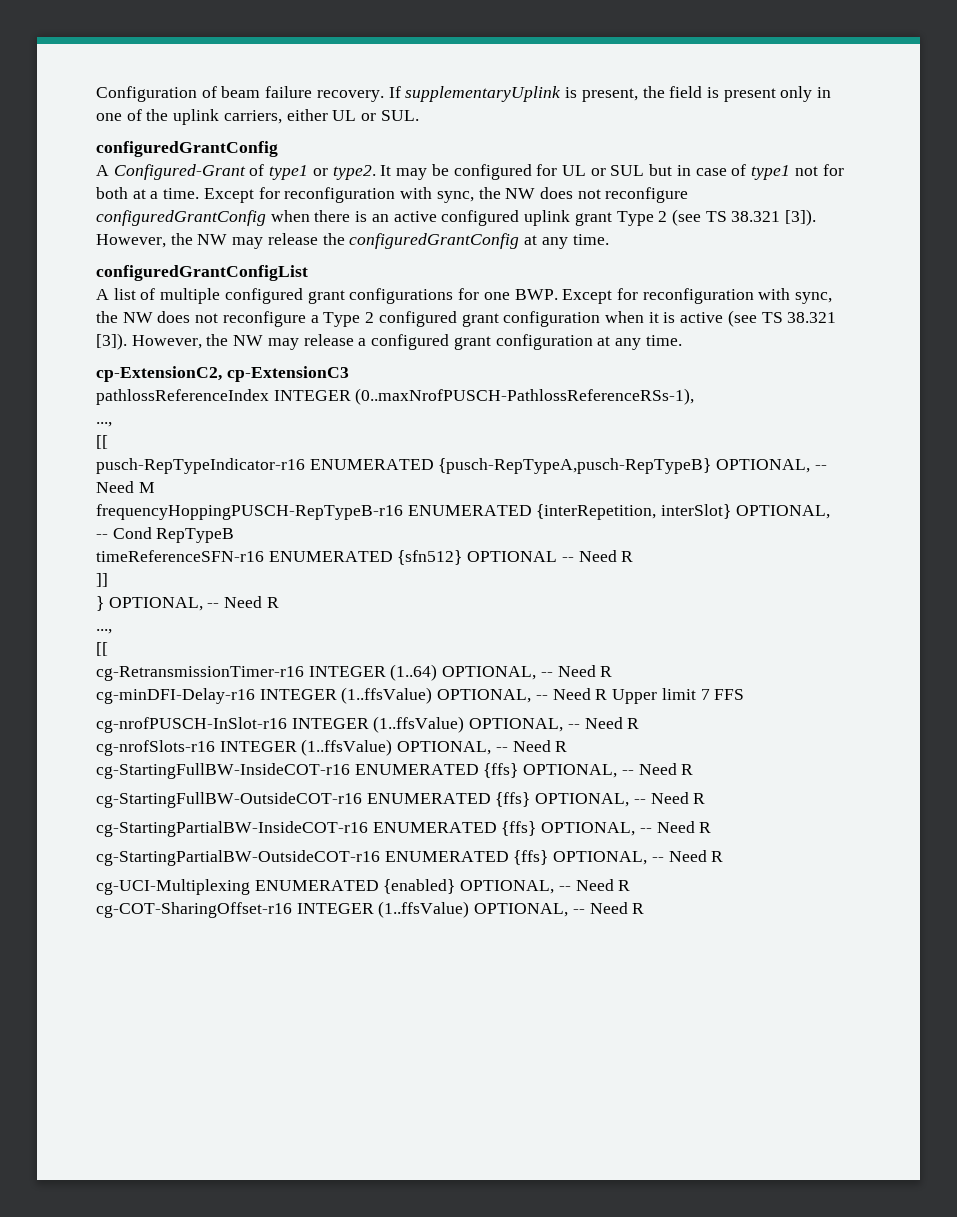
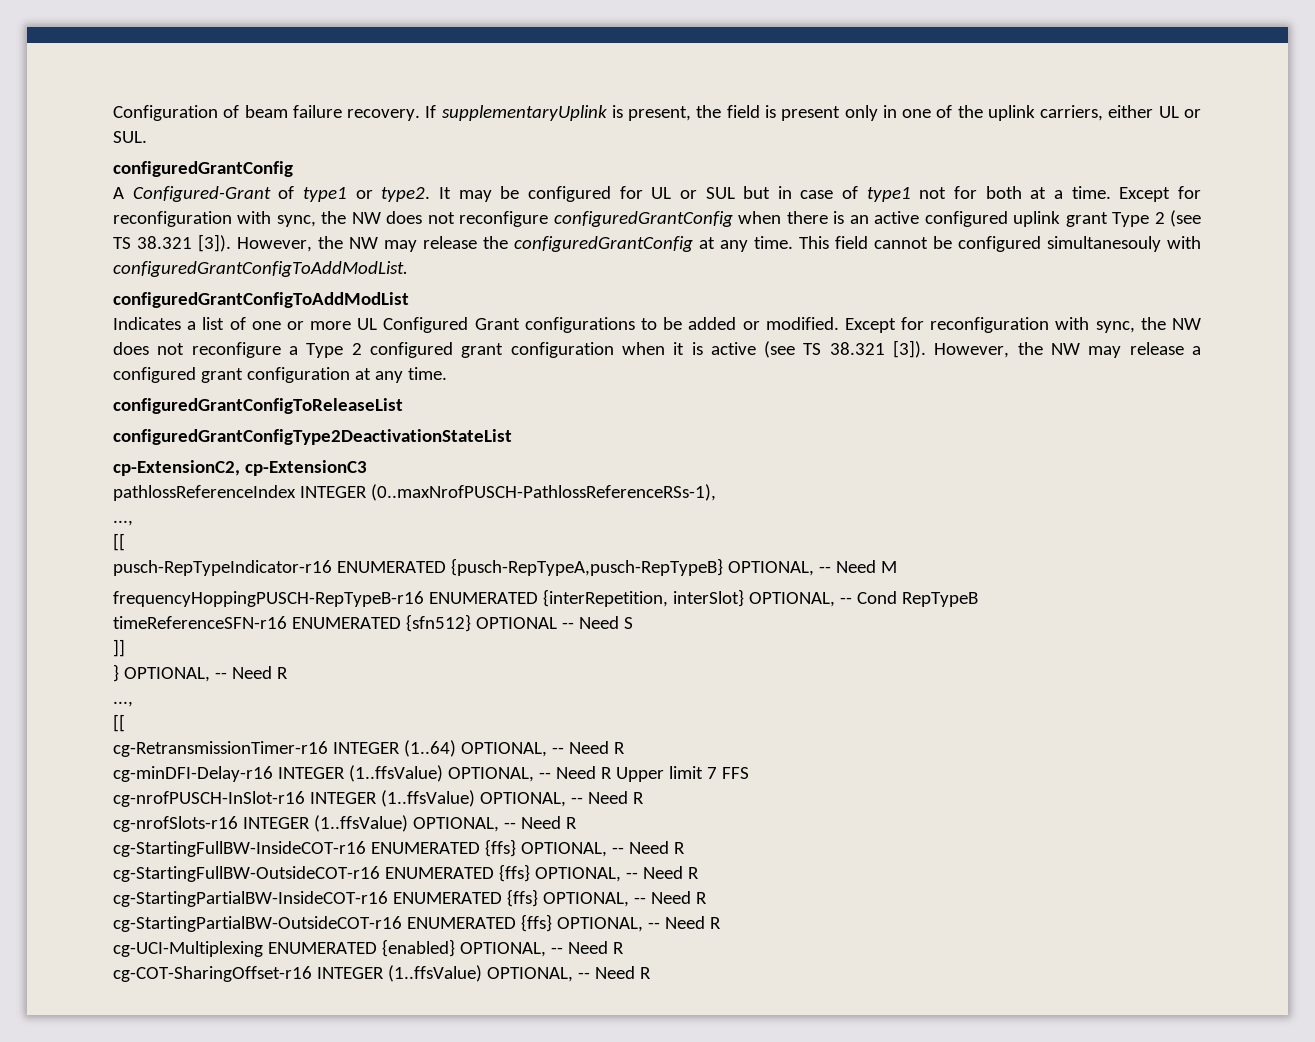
[96,265,308,281] [96,288,558,304] // configuredGrantConfigList // A list of multiple configured grant configurations for one BWP. -> [799,236,1201,252] [113,261,408,277] [113,292,409,308] [113,317,839,333] This field cannot be configured simultanesouly with configuredGrantConfigToAddModList. // configuredGrantConfigToAddModList // Indicates a list of one or more UL Configured Grant configurations to be added or modified.
(682, 340) none -> [113,398,403,414] [113,429,512,445] // configuredGrantConfigToReleaseList // configuredGrantConfigType2DeactivationStateList
[621,551,634,562] R -> [623,617,633,629] S

